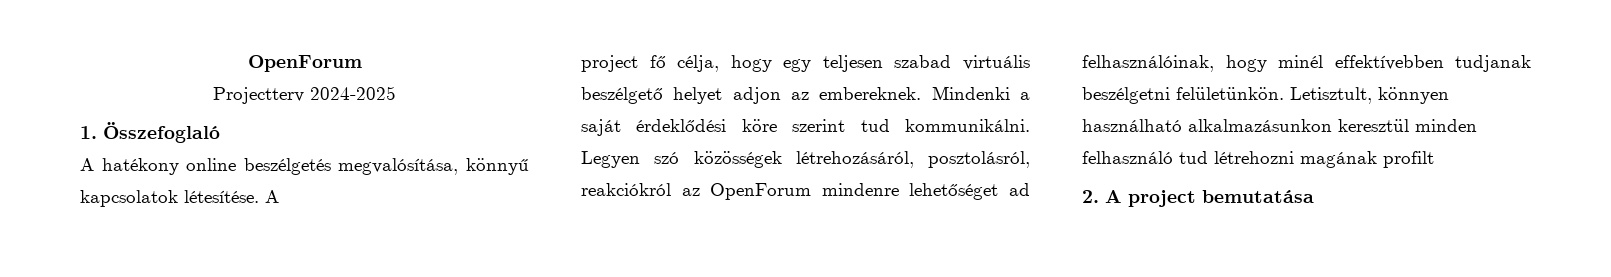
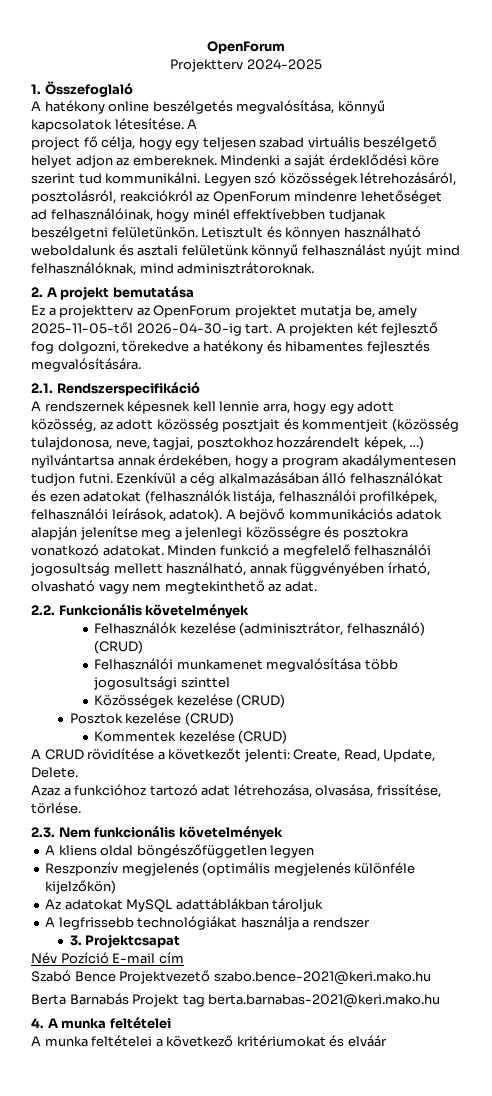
[213,87,304,104] Projectterv -> [170,59,244,72] Projektterv
[1290,87,1449,104] [1082,119,1477,132] [1082,151,1434,168] Letisztult, könnyen használható alkalmazásunkon keresztül minden felhasználó tud létrehozni magának profilt -> [201,226,421,240] [31,244,460,258] [31,262,315,276] Letisztult és könnyen használható weboldalunk és asztali felületünk könnyű felhasználást nyújt mind felhasználóknak, mind adminisztrátoroknak.
[1128,190,1196,207] project -> [60,286,110,300] projekt
(1314, 196) none -> [31,305,418,318] [31,322,439,336] [31,340,430,354] [31,358,141,372] [31,382,200,396] [31,400,395,414] [31,418,459,432] [31,436,425,450] [31,454,457,468] [31,472,443,486] [31,490,438,504] [31,508,443,522] [31,526,408,540] [31,544,432,558] [30,562,430,576] [31,580,317,594] [31,604,250,618] [94,622,425,636] [94,640,144,654] [94,658,398,672] [93,676,230,690] [94,694,286,708] [69,712,234,726] [94,730,288,744] [31,748,436,762] [31,767,78,778] [31,784,441,798] [31,802,81,814] [31,826,283,840] [45,844,315,858] [45,862,416,876] [45,880,117,894] [45,898,324,912] [45,916,370,930] [69,934,181,948] [31,952,184,964] [31,970,431,985] [31,993,441,1008] [31,1017,171,1029] [31,1035,387,1047] // Ez a projektterv az OpenForum projektet mutatja be, amely 2025-11-05-től 2026-04-30-ig tart. A projekten két fejlesztő fog dolgozni, törekedve a hatékony és hibamentes fejlesztés megvalósítására. // 2.1. Rendszerspecifikáció // A rendszernek képesnek kell lennie arra, hogy egy adott közösség, az adott közösség posztjait és kommentjeit (közösség tulajdonosa, neve, tagjai, posztokhoz hozzárendelt képek, …) nyilvántartsa annak érdekében, hogy a program akadálymentesen tudjon futni. Ezenkívül a cég alkalmazásában álló felhasználókat és ezen adatokat (felhasználók listája, felhasználói profilképek, felhasználói leírások, adatok). A bejövő kommunikációs adatok alapján jelenítse meg a jelenlegi közösségre és posztokra vonatkozó adatokat. Minden funkció a megfelelő felhasználói jogosultság mellett használható, annak függvényében írható, olvasható vagy nem megtekinthető az adat. // 2.2. Funkcionális követelmények // Felhasználók kezelése (adminisztrátor, felhasználó) (CRUD) // Felhasználói munkamenet megvalósítása több jogosultsági szinttel // Közösségek kezelése (CRUD) // Posztok kezelése (CRUD) // Kommentek kezelése (CRUD) // A CRUD rövidítése a következőt jelenti: Create, Read, Update, Delete. // Azaz a funkcióhoz tartozó adat létrehozása, olvasása, frissítése, törlése. // 2.3. Nem funkcionális követelmények // A kliens oldal böngészőfüggetlen legyen // Reszponzív megjelenés (optimális megjelenés különféle kijelzőkön) // Az adatokat MySQL adattáblákban tároljuk // A legfrissebb technológiákat használja a rendszer // 3. Projektcsapat // Név Pozíció E-mail cím // Szabó Bence Projektvezető szabo.bence-2021@keri.mako.hu // Berta Barnabás Projekt tag berta.barnabas-2021@keri.mako.hu // 4. A munka feltételei // A munka feltételei a következő kritériumokat és elváár

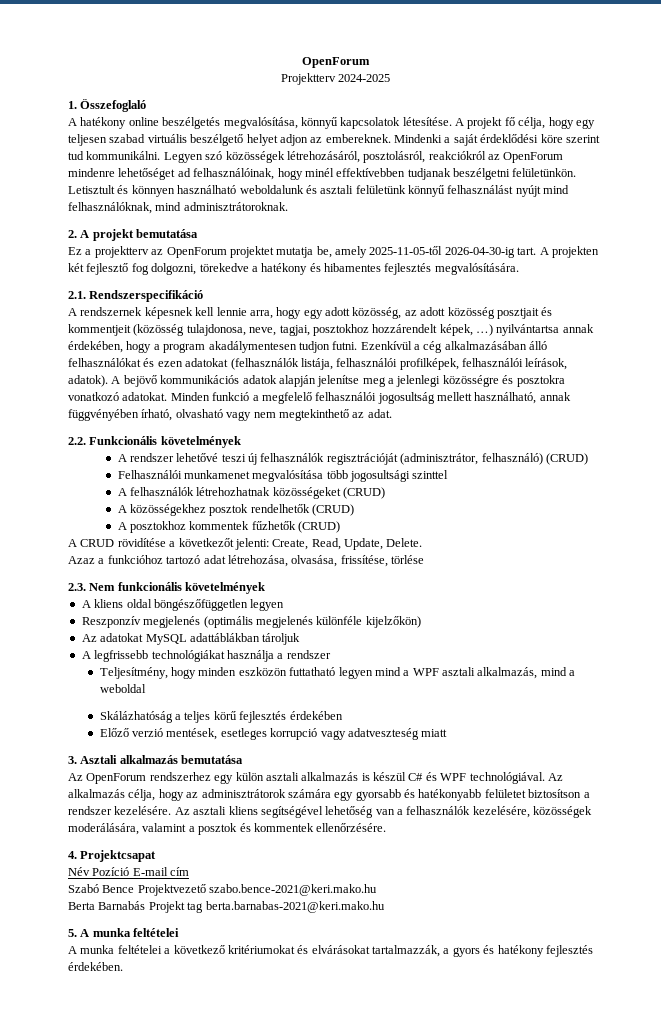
[31,137,80,150] // project -> [467,117,503,129] projekt
[94,622,236,634] Felhasználók kezelése -> [117,453,398,465] A rendszer lehetővé teszi új felhasználók regisztrációját
[94,694,286,708] [69,712,234,726] [94,730,235,742] Közösségek kezelése (CRUD) // Posztok kezelése (CRUD) // Kommentek kezelése -> [117,487,386,499] [117,504,355,516] [117,521,296,533] A felhasználók létrehozhatnak közösségeket (CRUD) // A közösségekhez posztok rendelhetők (CRUD) // A posztokhoz kommentek fűzhetők
[31,802,81,814] törlése. -> [391,555,424,564] törlése
[69,935,82,946] 3. -> [99,667,576,679] [99,684,146,693] [99,711,343,723] [99,728,448,740] [68,755,244,764] [68,772,563,784] [68,789,590,801] [68,806,593,818] [68,823,387,835] [68,851,77,859] Teljesítmény, hogy minden eszközön futtatható legyen mind a WPF asztali alkalmazás, mind a weboldal // Skálázhatóság a teljes körű fejlesztés érdekében // Előző verzió mentések, esetleges korrupció vagy adatveszteség miatt // 3. Asztali alkalmazás bemutatása // Az OpenForum rendszerhez egy külön asztali alkalmazás is készül C# és WPF technológiával. Az alkalmazás célja, hogy az adminisztrátorok számára egy gyorsabb és hatékonyabb felületet biztosítson a rendszer kezelésére. Az asztali kliens segítségével lehetőség van a felhasználók kezelésére, közösségek moderálására, valamint a posztok és kommentek ellenőrzésére. // 4.
[31,1018,44,1028] 4. -> [68,929,77,937] 5.
[347,1035,387,1047] elváár -> [311,945,593,957] [68,962,123,971] elvárásokat tartalmazzák, a gyors és hatékony fejlesztés érdekében.

